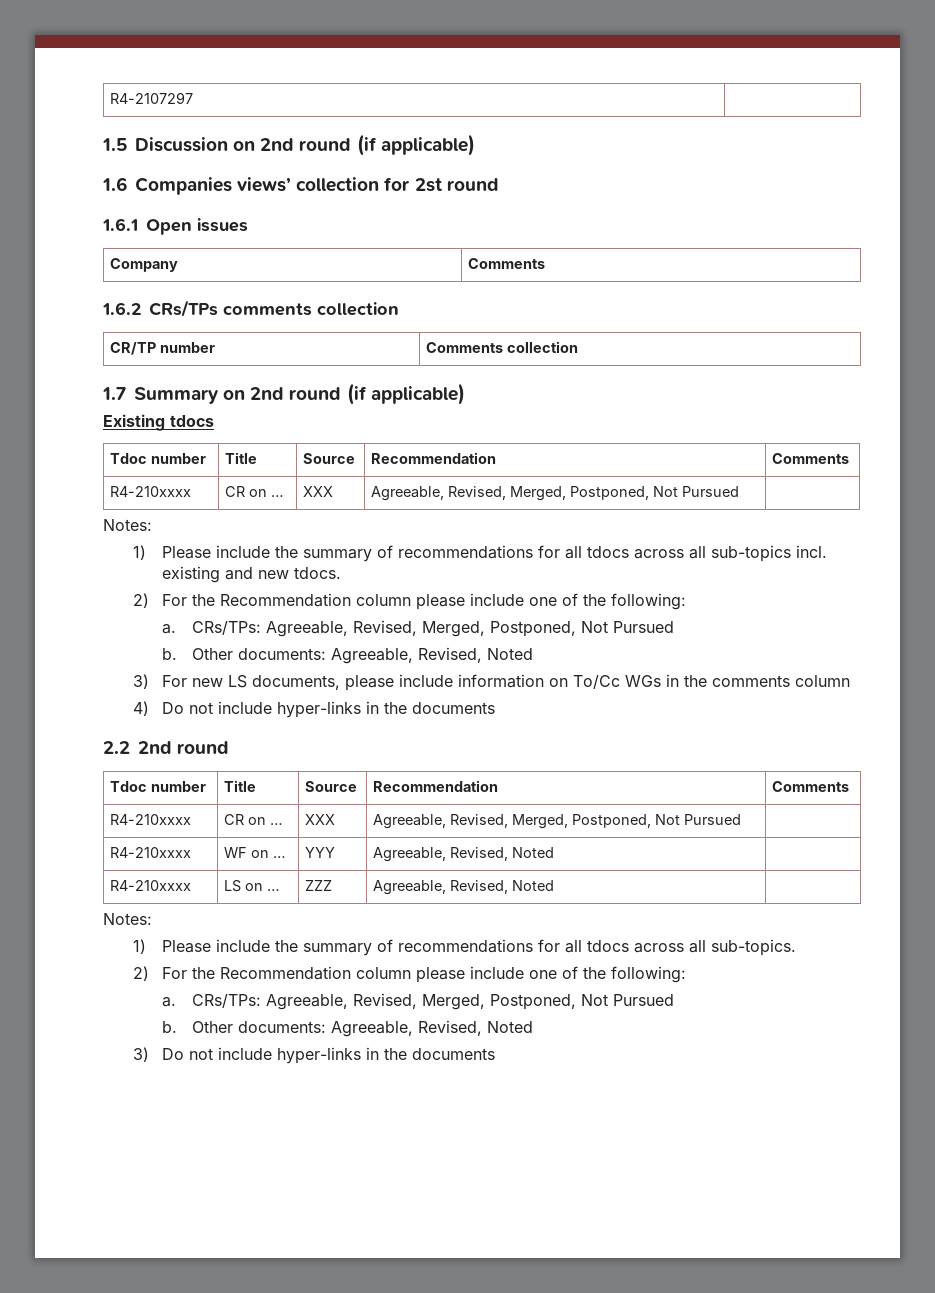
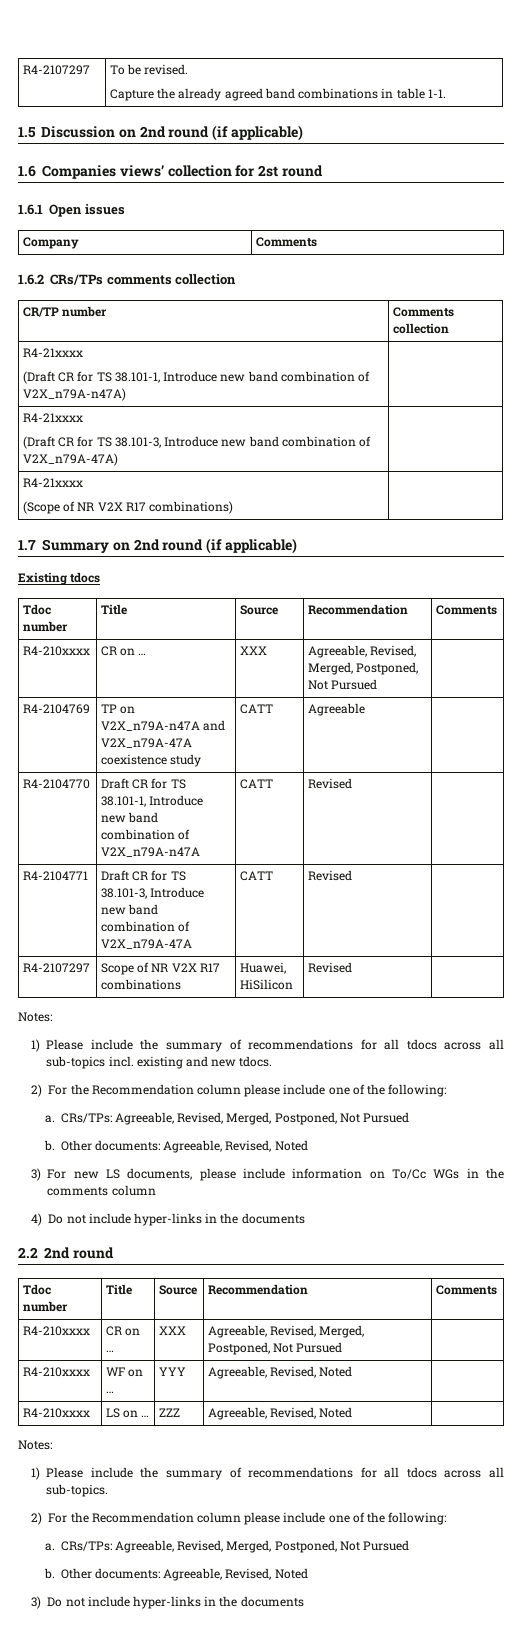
[109,92,193,104] R4-2107297 | -> [22,65,90,75] [109,64,189,75] [109,88,446,101] R4-2107297 | To be revised. // Capture the already agreed band combinations in table 1-1.
(578, 347) none -> [22,348,83,357] [22,371,371,384] [22,388,126,401] [22,413,83,422] [22,436,372,449] [22,453,118,466] [22,478,83,487] [22,501,234,514] // R4-21xxxx // (Draft CR for TS 38.101-1, Introduce new band combination of V2X_n79A-n47A) | // R4-21xxxx // (Draft CR for TS 38.101-3, Introduce new band combination of V2X_n79A-47A) | // R4-21xxxx // (Scope of NR V2X R17 combinations) |
(739, 491) none -> [22,704,90,714] [100,704,136,714] [100,720,226,731] [100,738,192,748] [100,754,202,767] [239,704,273,714] [307,703,365,716] [22,779,90,789] [100,778,186,789] [100,795,204,807] [100,812,159,823] [100,829,191,840] [100,847,200,857] [239,779,273,789] [307,778,352,789] [22,871,88,881] [100,870,186,881] [100,887,205,899] [100,904,159,915] [100,921,191,932] [100,939,192,949] [239,871,273,881] [307,870,352,881] [22,963,90,973] [100,962,220,975] [100,979,181,990] [239,962,286,974] [239,979,293,990] [307,962,352,973] // R4-2104769 | TP on V2X_n79A-n47A and V2X_n79A-47A coexistence study | CATT | Agreeable | // R4-2104770 | Draft CR for TS 38.101-1, Introduce new band combination of V2X_n79A-n47A | CATT | Revised | // R4-2104771 | Draft CR for TS 38.101-3, Introduce new band combination of V2X_n79A-47A | CATT | Revised | // R4-2107297 | Scope of NR V2X R17 combinations | Huawei, HiSilicon | Revised |

